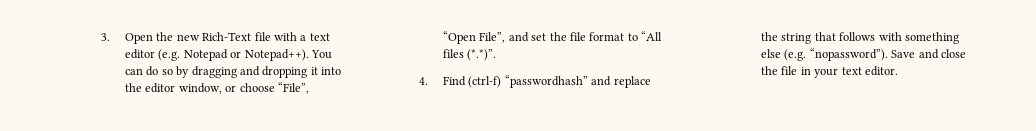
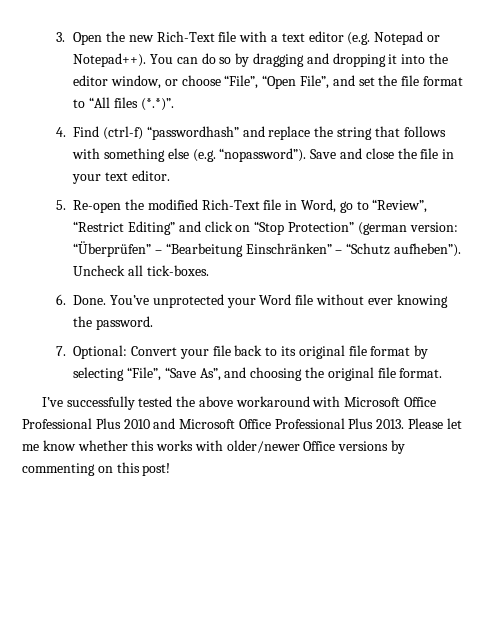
(898, 71) none -> [56,199,428,213] [73,221,458,235] [73,241,462,257] [73,265,209,276] [56,294,448,308] [73,316,154,330] [56,345,429,359] [73,367,443,381] [41,396,436,410] [22,418,462,429] [22,440,406,454] [22,462,171,476] // 5. Re-open the modified Rich-Text file in Word, go to “Review”, “Restrict Editing” and click on “Stop Protection” (german version: “Überprüfen” – “Bearbeitung Einschränken” – “Schutz aufheben”). Uncheck all tick-boxes. // 6. Done. You’ve unprotected your Word file without ever knowing the password. // 7. Optional: Convert your file back to its original file format by selecting “File”, “Save As”, and choosing the original file format. // I’ve successfully tested the above workaround with Microsoft Office Professional Plus 2010 and Microsoft Office Professional Plus 2013. Please let me know whether this works with older/newer Office versions by commenting on this post!

